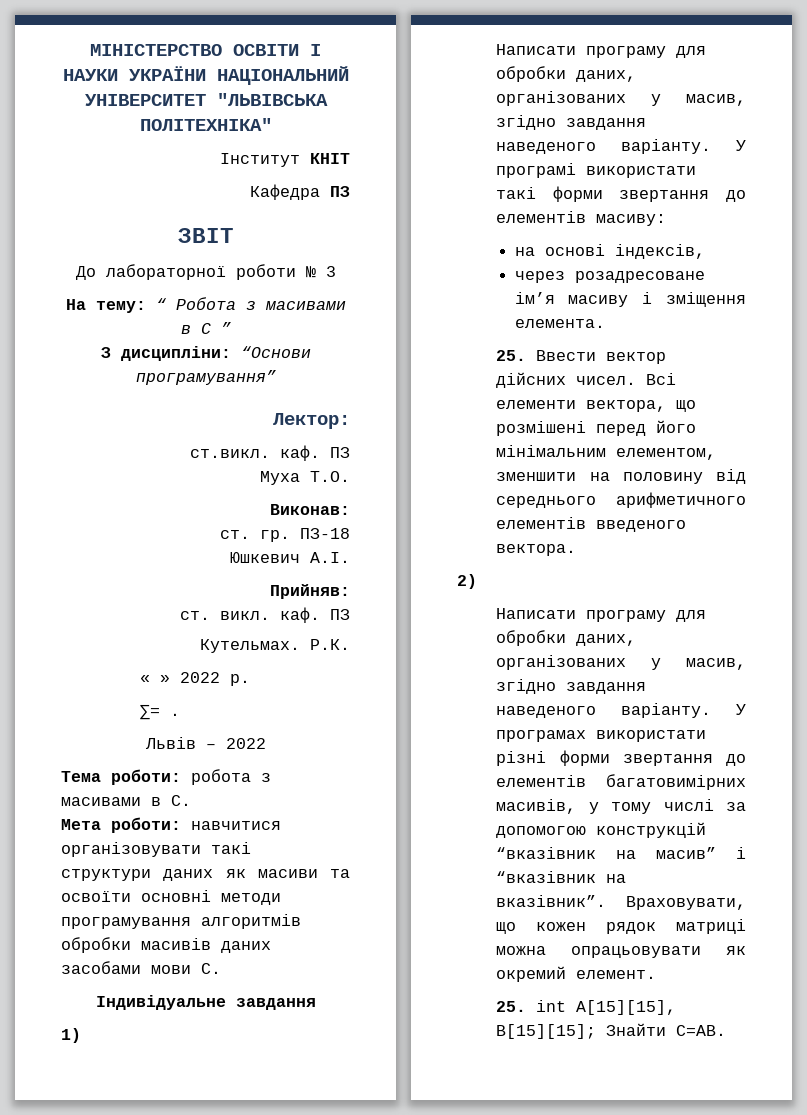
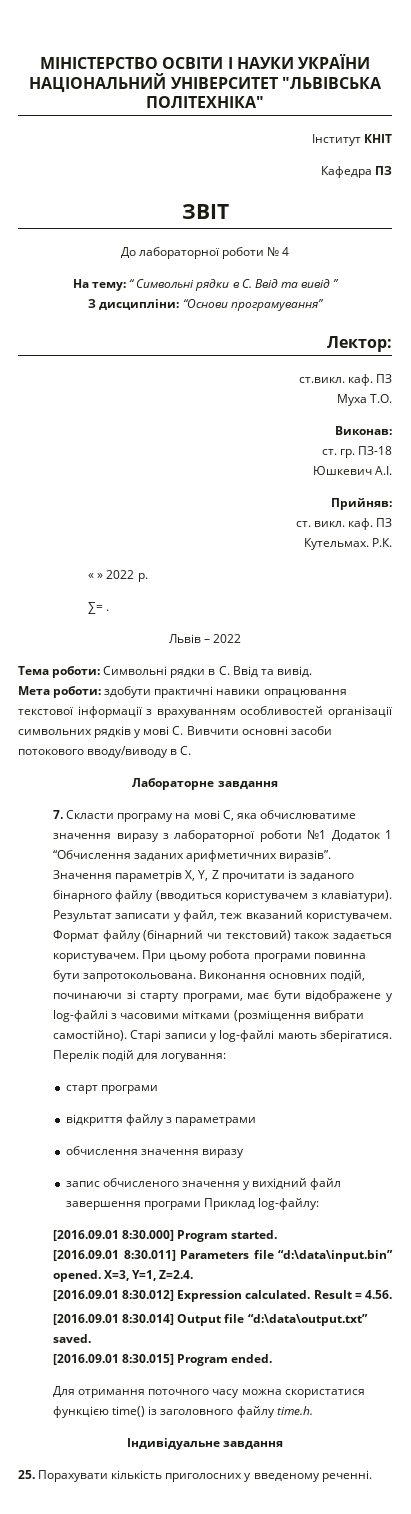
[325,266,336,277] 3 -> [282,247,290,256] 4
[175,297,346,310] [180,323,211,334] Робота з масивами в С -> [136,279,330,291] Символьні рядки в C. Ввід та вивід
[191,769,271,785] [61,795,191,806] [61,817,281,833] [61,842,251,857] [61,869,350,881] [61,890,281,905] [61,914,301,929] [61,937,271,953] [61,961,221,974] [95,995,316,1010] [61,1028,81,1043] [496,44,707,58] [496,66,637,82] [496,91,746,106] [496,115,647,130] [496,139,746,154] [496,163,697,178] [496,186,746,202] [496,211,667,226] [514,244,705,259] [514,271,705,283] [514,292,746,307] [514,319,605,328] [496,350,667,364] [496,372,677,388] [496,400,697,412] [496,420,697,436] [496,445,717,460] [496,469,746,484] [496,492,746,508] [496,517,687,532] [496,544,577,556] [457,574,477,589] [496,608,707,622] [496,630,637,646] [496,655,746,670] [496,679,647,694] [496,703,746,718] [496,730,707,742] [496,750,746,766] [496,774,746,790] [496,799,746,814] [496,822,707,838] [496,847,746,859] [496,871,627,883] [496,895,746,910] [496,919,746,934] [496,946,746,958] [496,966,657,982] [496,1000,677,1015] [496,1023,727,1039] робота з масивами в C. // Мета роботи: навчитися організовувати такі структури даних як масиви та освоїти основні методи програмування алгоритмів обробки масивів даних засобами мови С. // Індивідуальне завдання // 1) // Написати програму для обробки даних, організованих у масив, згідно завдання наведеного варіанту. У програмі використати такі форми звертання до елементів масиву: // на основі індексів, // через розадресоване ім’я масиву і зміщення елемента. // 25. Ввести вектор дійсних чисел. Всі елементи вектора, що розмішені перед його мінімальним елементом, зменшити на половину від середнього арифметичного елементів введеного вектора. // 2) // Написати програму для обробки даних, організованих у масив, згідно завдання наведеного варіанту. У програмах використати різні форми звертання до елементів багатовимірних масивів, у тому числі за допомогою конструкцій “вказівник на масив” і “вказівник на вказівник”. Враховувати, що кожен рядок матриці можна опрацьовувати як окремий елемент. // 25. int A[15][15], В[15][15]; Знайти С=АВ. -> [103,666,312,678] [18,686,347,698] [18,706,393,718] [18,726,332,738] [18,746,192,758] [132,778,278,790] [53,810,356,822] [53,830,393,842] [53,850,332,862] [53,870,354,882] [53,890,392,902] [53,910,392,922] [53,930,392,942] [53,950,366,962] [53,970,365,982] [53,990,393,1002] [53,1010,364,1022] [53,1030,392,1042] [53,1050,227,1062] [65,1085,158,1094] [65,1114,257,1126] [65,1146,244,1158] [65,1178,342,1190] [65,1198,320,1210] [53,1230,278,1242] [53,1250,393,1262] [53,1270,194,1282] [53,1290,392,1302] [53,1314,368,1326] [53,1334,92,1343] [53,1354,273,1366] [53,1386,365,1398] [53,1406,313,1418] [126,1438,284,1450] [18,1470,372,1482] Символьні рядки в C. Ввід та вивід. // Мета роботи: здобути практичні навики опрацювання текстової інформації з врахуванням особливостей організації символьних рядків у мові С. Вивчити основні засоби потокового вводу/виводу в С. // Лабораторне завдання // 7. Скласти програму на мові С, яка обчислюватиме значення виразу з лабораторної роботи №1 Додаток 1 “Обчислення заданих арифметичних виразів”. Значення параметрів X, Y, Z прочитати із заданого бінарного файлу (вводиться користувачем з клавіатури). Результат записати у файл, теж вказаний користувачем. Формат файлу (бінарний чи текстовий) також задається користувачем. При цьому робота програми повинна бути запротокольована. Виконання основних подій, починаючи зі старту програми, має бути відображене у log-файлі з часовими мітками (розміщення вибрати самостійно). Старі записи у log-файлі мають зберігатися. Перелік подій для логування: // старт програми // відкриття файлу з параметрами // обчислення значення виразу // запис обчисленого значення у вихідний файл завершення програми Приклад log-файлу: // [2016.09.01 8:30.000] Program started. // [2016.09.01 8:30.011] Parameters file “d:\data\input.bin” opened. X=3, Y=1, Z=2.4. // [2016.09.01 8:30.012] Expression calculated. Result = 4.56. // [2016.09.01 8:30.014] Output file “d:\data\output.txt” saved. // [2016.09.01 8:30.015] Program ended. // Для отримання поточного часу можна скористатися функцією time() із заголовного файлу time.h. // Індивідуальне завдання // 25. Порахувати кількість приголосних у введеному реченні.

